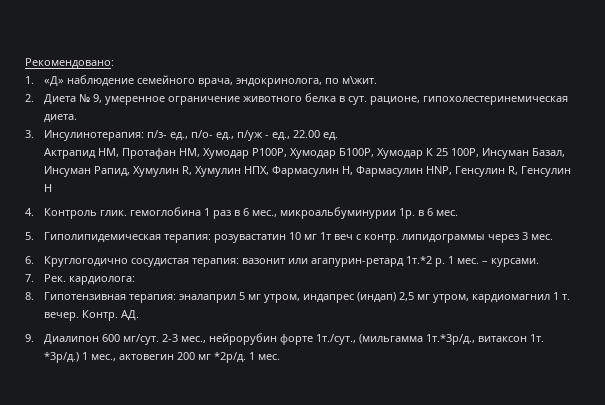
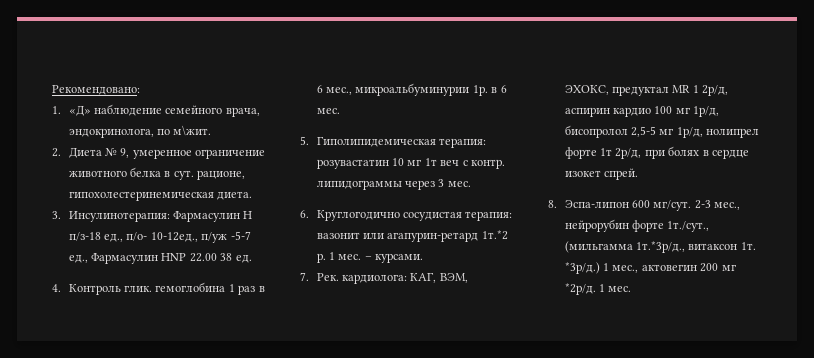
[147,130,339,141] [44,148,566,159] [44,166,572,177] [44,184,53,192] п/з- ед., п/о- ед., п/уж - ед., 22.00 ед. // Актрапид НМ, Протафан НМ, Хумодар Р100Р, Хумодар Б100Р, Хумодар К 25 100Р, Инсуман Базал, Инсуман Рапид, Хумулин R, Хумулин НПХ, Фармасулин Н, Фармасулин НNР, Генсулин R, Генсулин Н -> [173,211,253,222] [68,231,251,243] [68,253,252,264] Фармасулин Н п/з-18 ед., п/о- 10-12ед., п/уж -5-7 ед., Фармасулин НNP 22.00 38 ед.
[25,292,571,303] [44,310,140,321] [25,334,100,345] // 8. Гипотензивная терапия: эналаприл 5 мг утром, индапрес (индап) 2,5 мг утром, кардиомагнил 1 т. вечер. Контр. АД. // 9. Диалипон -> [410,273,468,283] [564,85,729,96] [564,106,720,117] [564,125,760,138] [564,146,749,159] [564,168,639,180] [548,200,629,208] КАГ, ВЭМ, ЭХОКС, предуктал MR 1 2р/д, аспирин кардио 100 мг 1р/д, бисопролол 2,5-5 мг 1р/д, нолипрел форте 1т 2р/д, при болях в сердце изокет спрей. // 8. Эспа-липон

